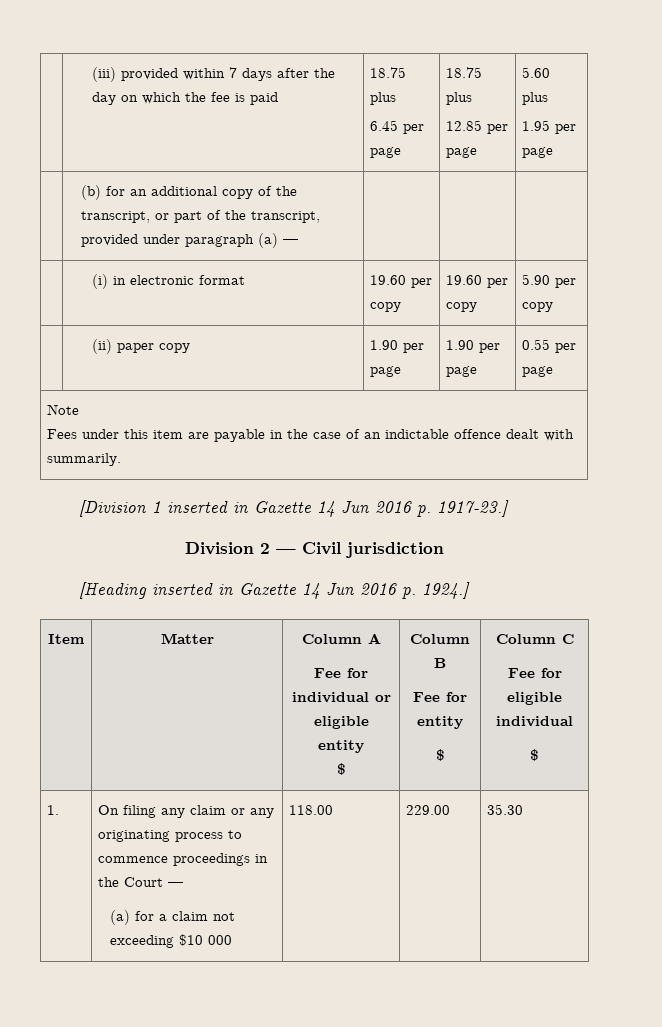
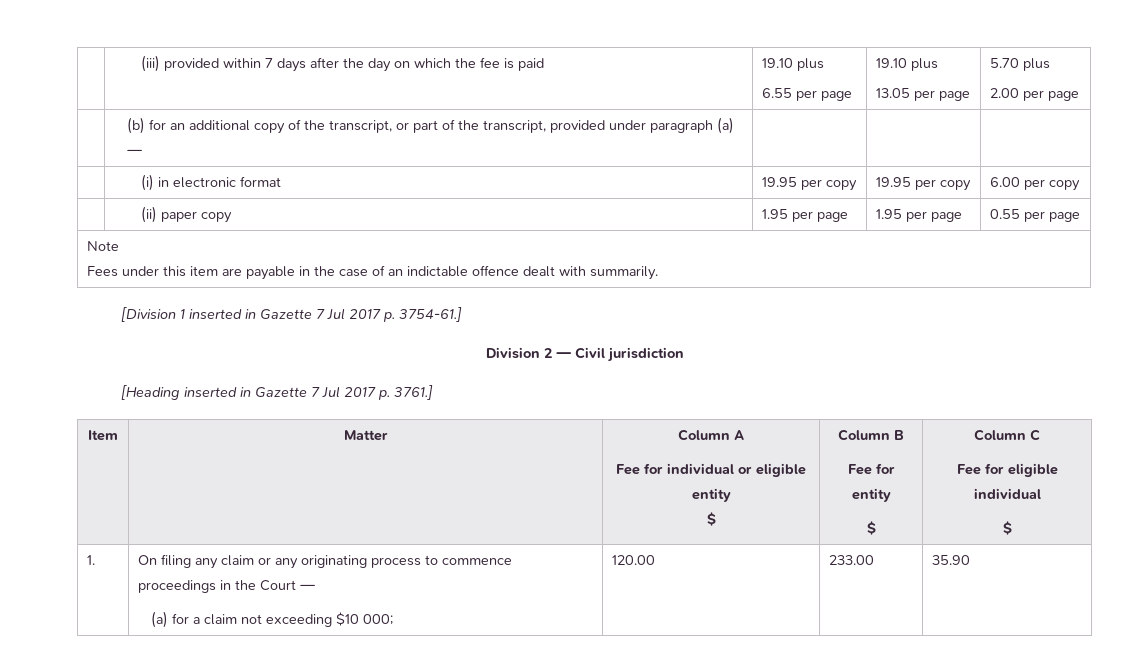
[370,67,407,78] [370,92,397,105] [370,120,425,134] [370,147,402,158] [446,67,483,78] [446,92,473,105] [446,120,509,134] [446,147,478,158] [522,67,551,78] [522,92,549,105] [522,120,551,131] 18.75 plus // 6.45 per page | 18.75 plus // 12.85 per page | 5.60 plus // 1.95 -> [762,58,825,71] [762,88,853,101] [876,58,939,71] [876,88,971,101] [990,58,1051,71] [990,88,1020,98] 19.10 plus // 6.55 per page | 19.10 plus // 13.05 per page | 5.70 plus // 2.00
[370,275,433,288] [370,302,402,312] [446,275,509,288] [446,302,478,312] [522,274,551,285] 19.60 per copy | 19.60 per copy | 5.90 -> [762,177,858,191] [876,177,972,191] [990,177,1021,187] 19.95 per copy | 19.95 per copy | 6.00
[370,340,425,353] [370,366,402,377] [446,340,475,350] 1.90 per page | 1.90 -> [762,209,849,222] [876,209,903,219] 1.95 per page | 1.95
[317,500,510,517] 14 Jun 2016 p. 1917-23.] -> [316,307,463,322] 7 Jul 2017 p. 3754-61.]
[302,582,471,599] 14 Jun 2016 p. 1924.] -> [311,385,434,400] 7 Jul 2017 p. 3761.]
[207,935,232,945] [289,805,334,815] [406,805,451,815] [487,804,524,815] 000 | 118.00 | 229.00 | 35.30 -> [363,614,394,625] [612,555,656,565] [829,555,875,565] [932,555,971,565] 000; | 120.00 | 233.00 | 35.90

